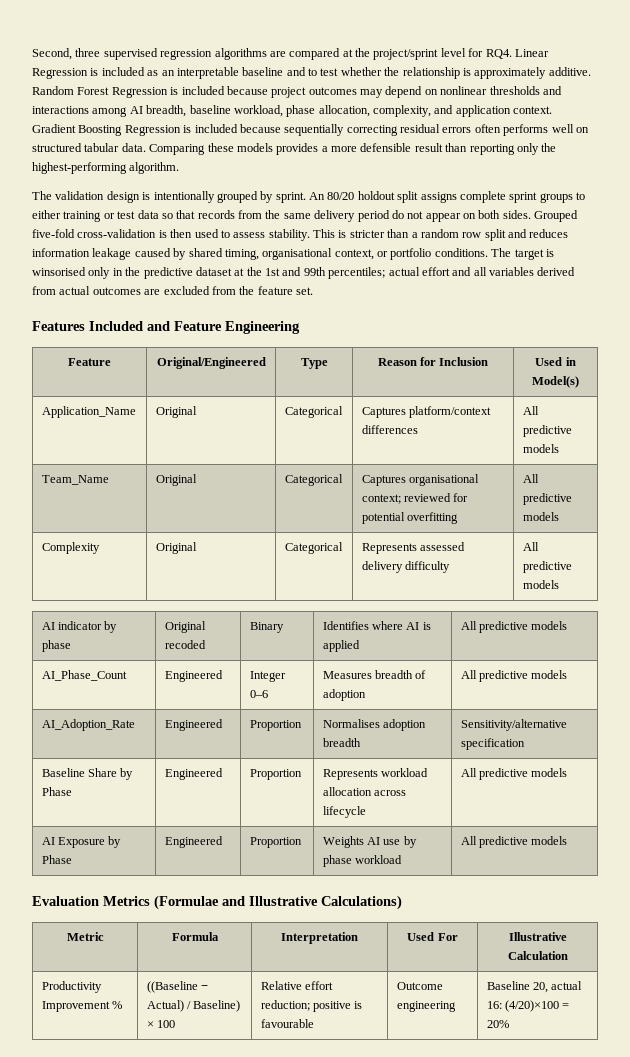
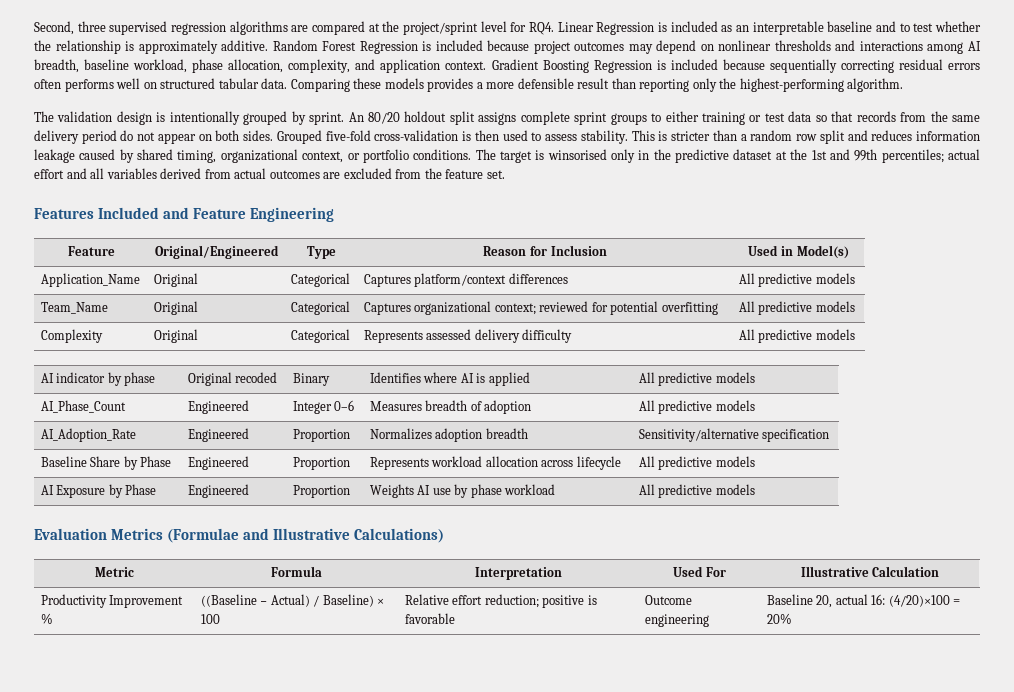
[262,248,333,260] organisational -> [220,149,298,163] organizational
[408,474,479,486] organisational -> [414,301,492,315] organizational
[322,719,380,728] Normalises -> [369,428,432,440] Normalizes
[260,1019,314,1028] favourable -> [404,613,455,624] favorable

